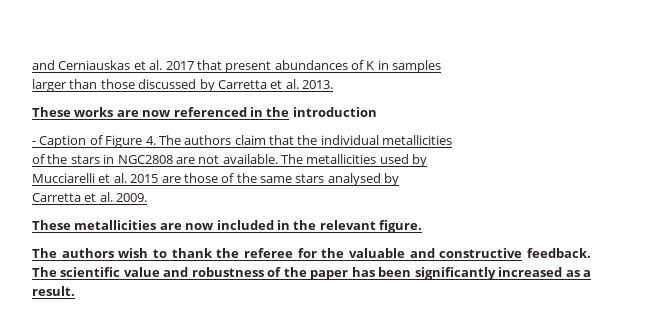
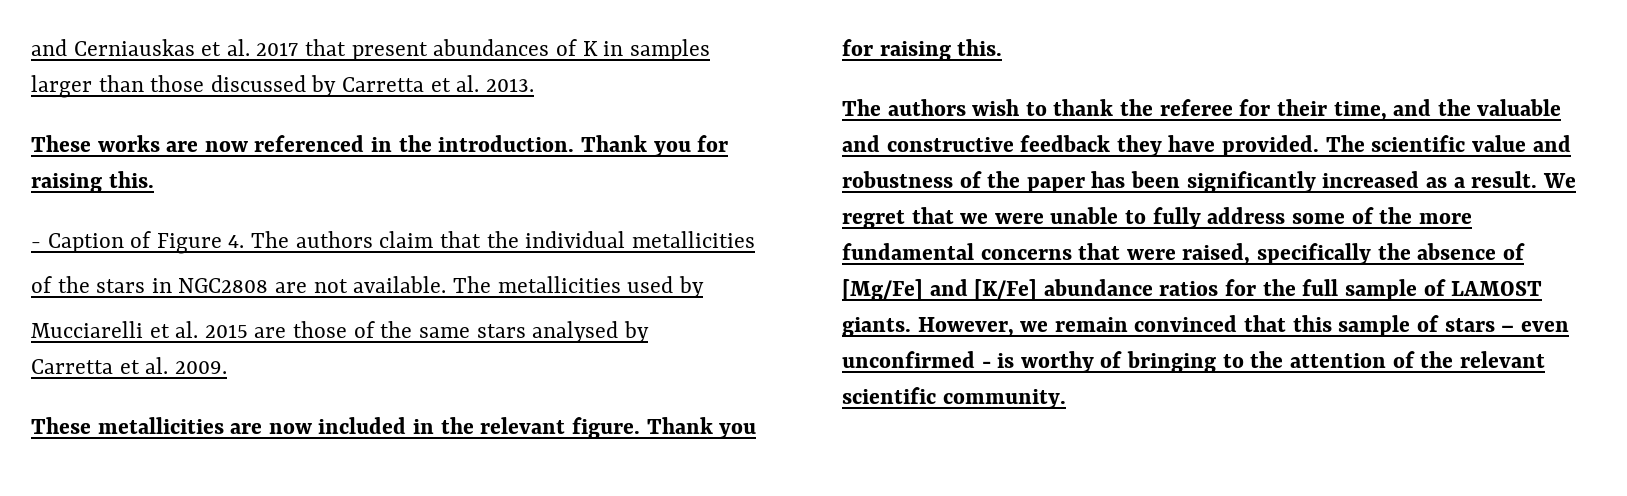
[292,107,377,117] introduction -> [438,135,729,157] [31,171,154,193] introduction. Thank you for raising this.
(422, 226) none -> [646,417,757,439] [842,39,1003,61] Thank you for raising this.
(317, 253) none -> [1276,99,1432,121] their time, and
[527,248,592,258] feedback. -> [1020,135,1320,157] feedback they have provided.
(75, 291) none -> [1542,173,1576,188] [842,207,1472,229] [842,243,1525,265] [842,279,1543,301] [842,315,1569,337] [842,351,1545,373] [842,387,1066,409] We regret that we were unable to fully address some of the more fundamental concerns that were raised, specifically the absence of [Mg/Fe] and [K/Fe] abundance ratios for the full sample of LAMOST giants. However, we remain convinced that this sample of stars – even unconfirmed - is worthy of bringing to the attention of the relevant scientific community.

